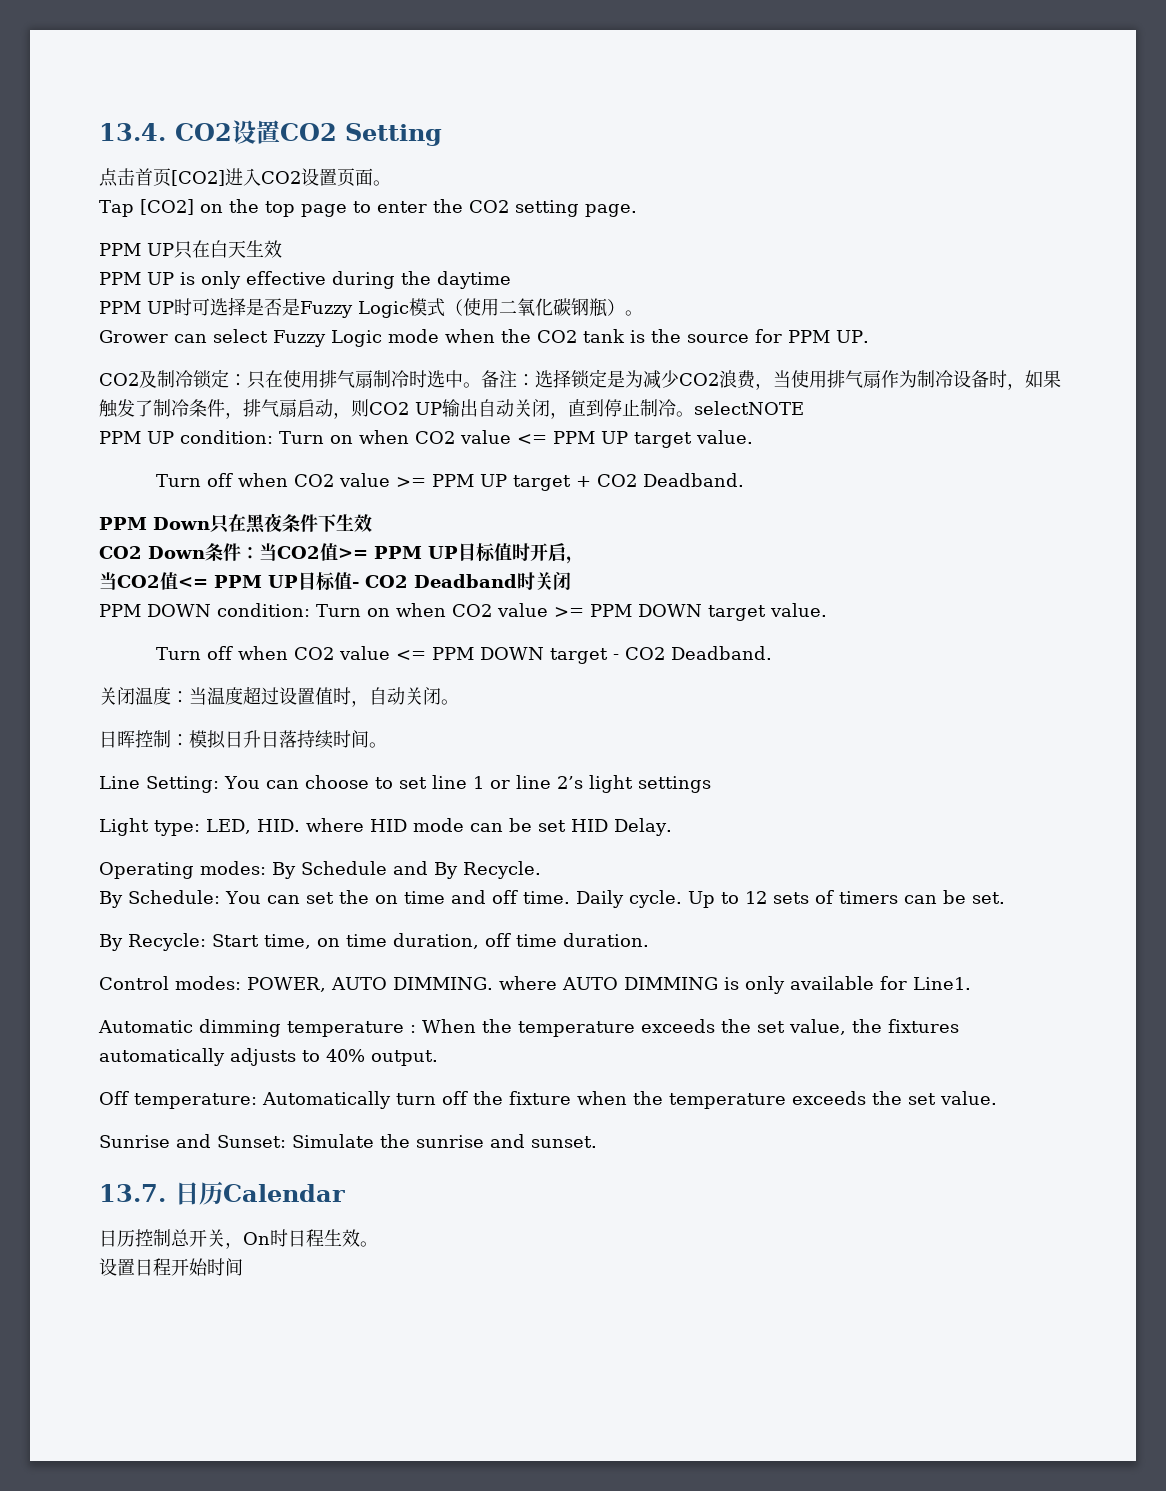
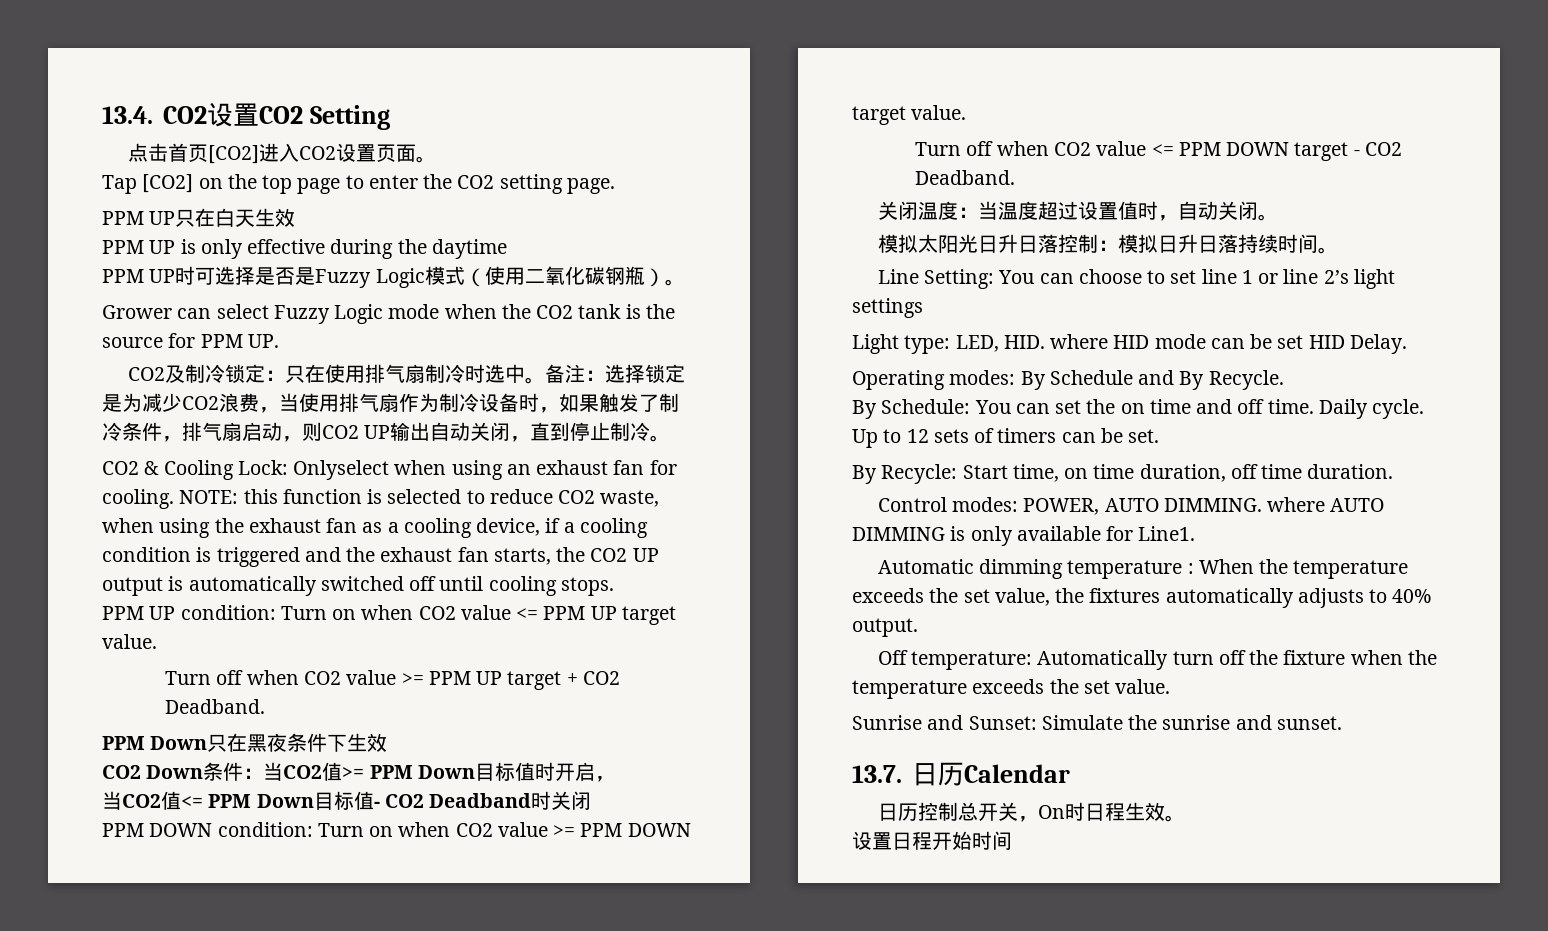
[694,401,804,415] selectNOTE -> [102,460,677,480] [102,489,660,509] [102,518,648,538] [102,547,659,567] [102,576,614,596] // CO2 & Cooling Lock: Onlyselect when using an exhaust fan for cooling. NOTE: this function is selected to reduce CO2 waste, when using the exhaust fan as a cooling device, if a cooling condition is triggered and the exhaust fan starts, the CO2 UP output is automatically switched off until cooling stops.
[428,546,458,559] UP -> [417,765,475,779] Down
[268,575,298,588] UP -> [256,794,314,808] Down
[99,730,135,748] 日晖 -> [877,234,1058,253] 模拟太阳光日升日落

